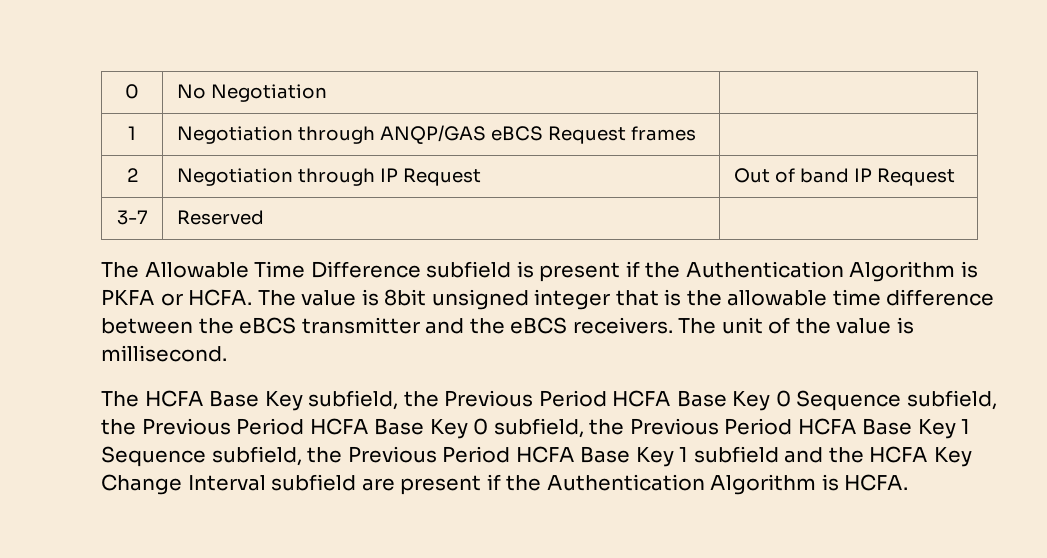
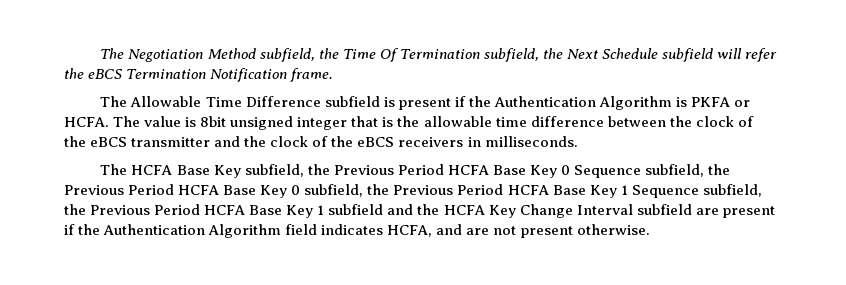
[125,84,139,99] [176,84,327,102] [128,126,136,140] [176,125,696,144] [126,168,138,182] [176,168,481,186] [733,168,955,186] [116,210,148,225] [176,210,264,225] 0 | No Negotiation | // 1 | Negotiation through ANQP/GAS eBCS Request frames | // 2 | Negotiation through IP Request | Out of band IP Request // 3-7 | Reserved | -> [100,48,778,62] [64,68,334,82] The Negotiation Method subfield, the Time Of Termination subfield, the Next Schedule subfield will refer the eBCS Termination Notification frame.
(234, 326) none -> [695,116,754,127] [64,136,86,147] clock of the
[510,317,914,334] [101,345,227,362] eBCS receivers. The unit of the value is millisecond. -> [270,136,578,147] clock of the eBCS receivers in milliseconds.
[821,474,909,491] is HCFA. -> [285,224,650,238] field indicates HCFA, and are not present otherwise.

